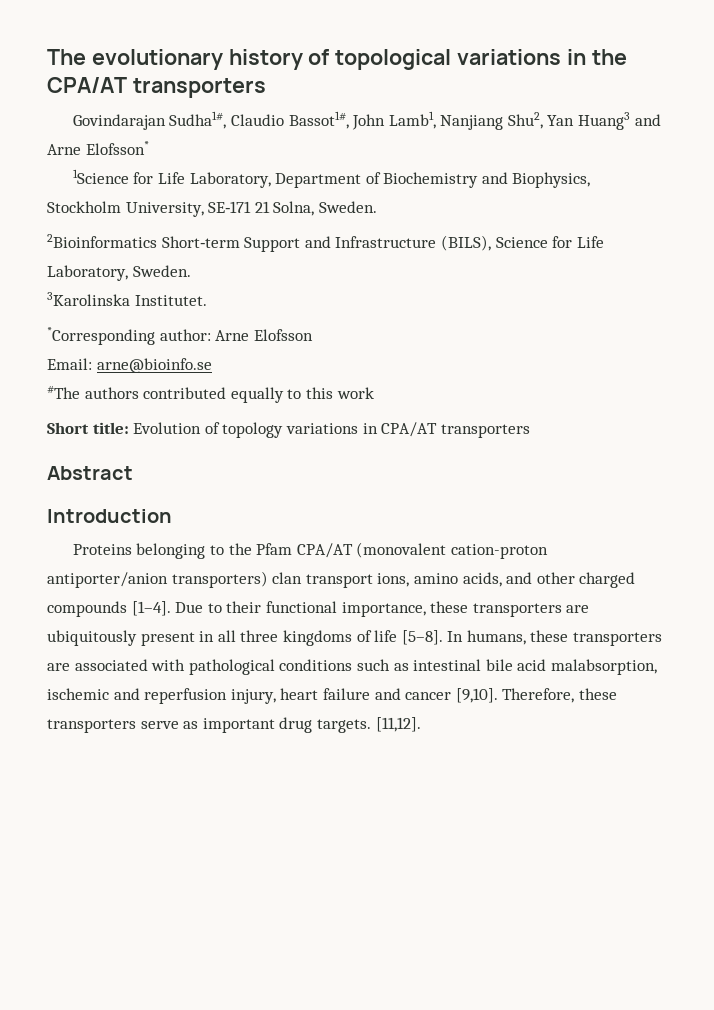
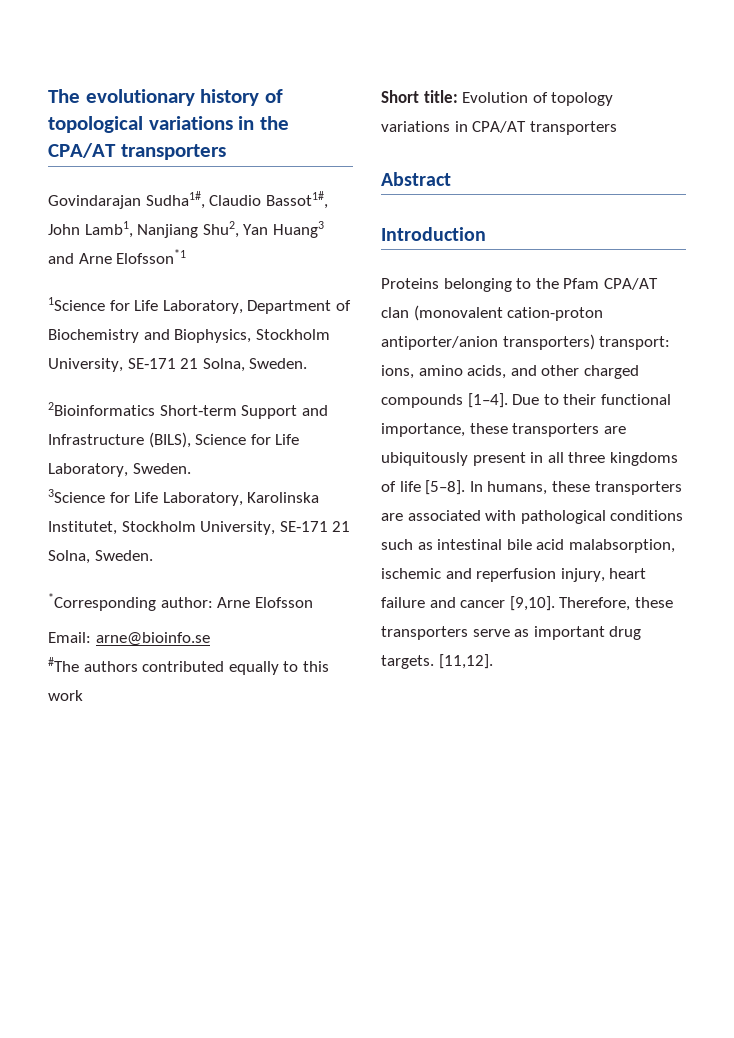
[85,141,149,155] Elofsson* -> [116,249,187,264] Elofsson*1
[47,292,207,306] 3Karolinska Institutet. -> [48,489,320,506] [48,521,351,535] [48,550,153,564] 3Science for Life Laboratory, Karolinska Institutet, Stockholm University, SE‐171 21 Solna, Sweden.
(353, 550) none -> [381,307,409,318] clan
[272,572,373,588] clan transport -> [599,336,671,350] transport:

